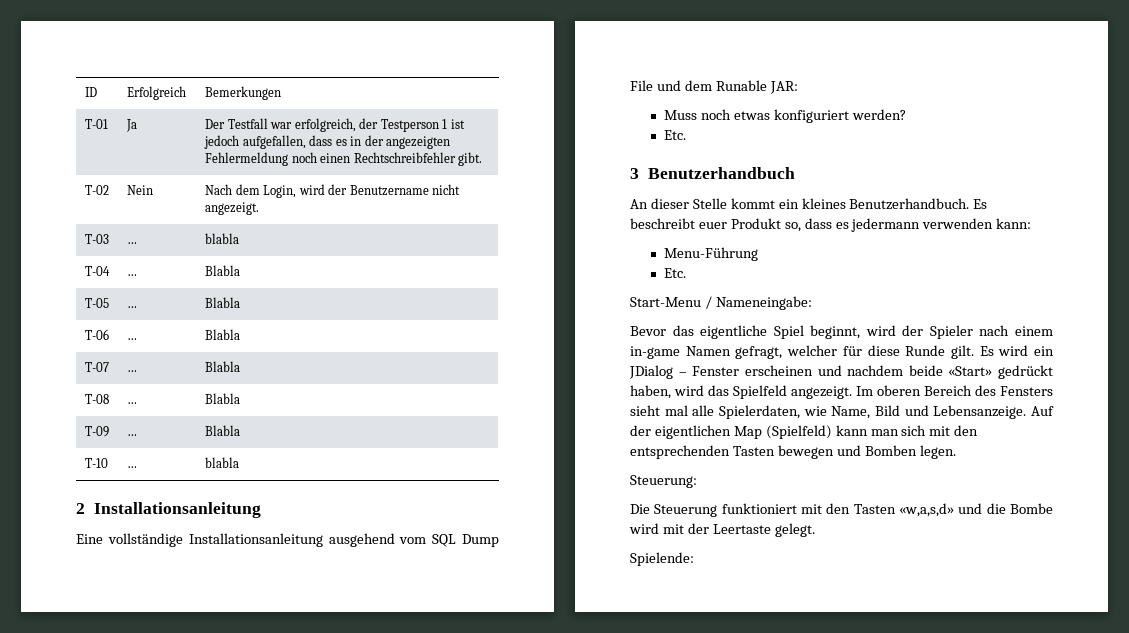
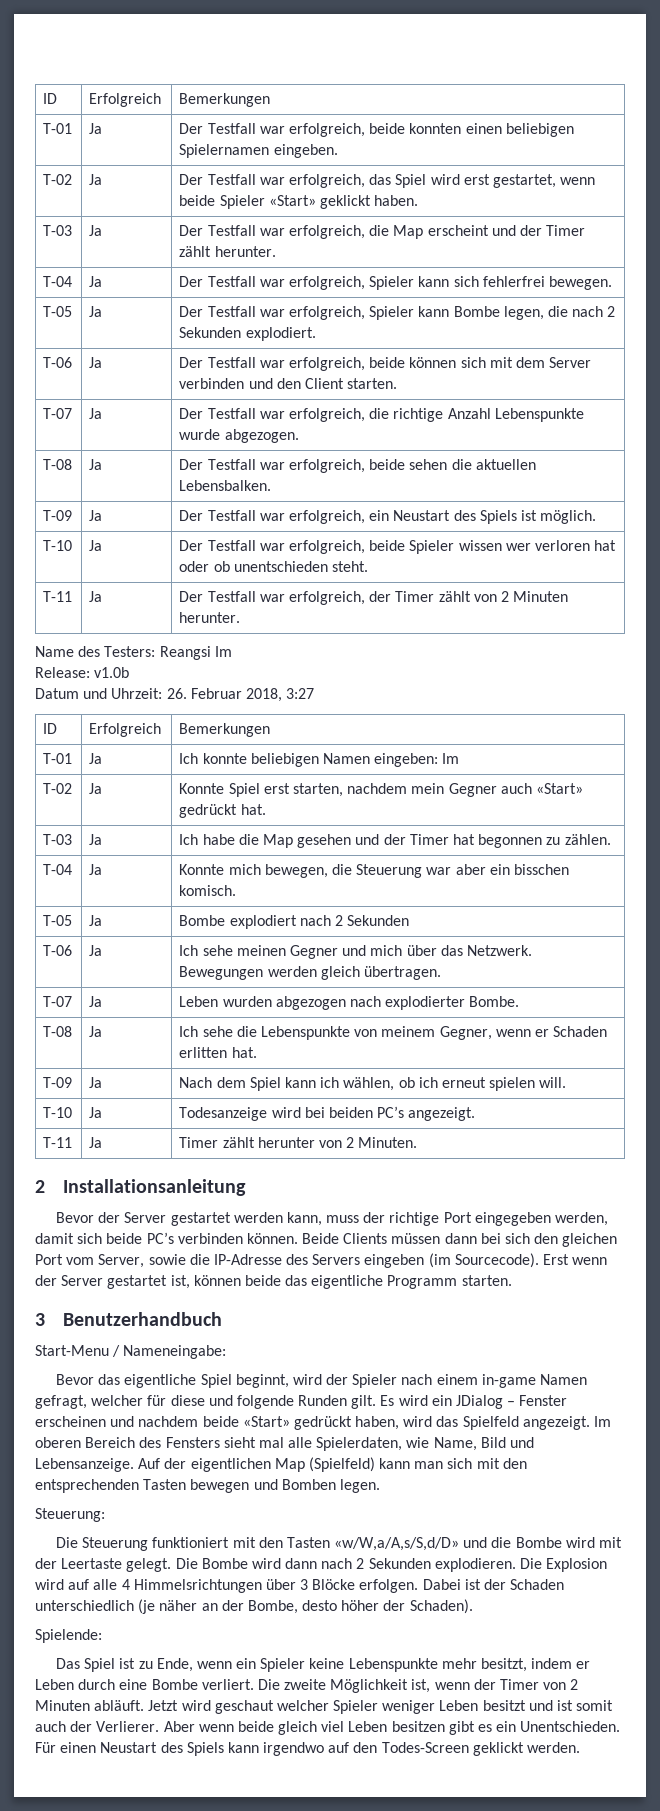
[359,118,465,132] [203,135,451,149] [204,152,483,166] [84,185,109,195] [126,185,153,195] [204,184,461,198] [204,202,259,215] [84,234,109,244] [126,242,137,244] [204,233,239,244] [84,266,110,276] [126,274,137,276] [204,265,240,276] [84,298,109,308] [126,306,137,308] [204,297,240,308] [84,329,109,340] [126,338,137,340] [204,329,240,340] [84,362,109,372] [126,370,137,372] [204,361,240,372] [84,394,109,404] [126,402,137,404] [204,393,240,404] [84,426,109,437] [126,434,137,436] [204,425,240,436] [84,458,108,468] [126,466,137,468] [204,457,239,468] [76,502,262,518] [76,533,499,547] [630,80,798,94] [664,109,906,123] [664,130,687,140] [630,167,796,179] [630,198,988,210] [630,218,1032,232] [664,247,759,261] [664,268,687,278] der Testperson 1 ist jedoch aufgefallen, dass es in der angezeigten Fehlermeldung noch einen Rechtschreibfehler gibt. // T-02 | Nein | Nach dem Login, wird der Benutzername nicht angezeigt. // T-03 | … | blabla // T-04 | … | Blabla // T-05 | … | Blabla // T-06 | … | Blabla // T-07 | … | Blabla // T-08 | … | Blabla // T-09 | … | Blabla // T-10 | … | blabla // 2 Installationsanleitung // Eine vollständige Installationsanleitung ausgehend vom SQL Dump File und dem Runable JAR: // Muss noch etwas konfiguriert werden? // Etc. // 3 Benutzerhandbuch // An dieser Stelle kommt ein kleines Benutzerhandbuch. Es beschreibt euer Produkt so, dass es jedermann verwenden kann: // Menu-Führung // Etc. -> [369,123,574,137] [179,144,338,158] [43,174,73,185] [89,174,103,185] [179,174,596,188] [179,195,419,209] [43,225,73,236] [89,225,103,236] [179,225,586,239] [179,246,276,257] [43,276,73,287] [89,276,103,287] [179,276,612,290] [43,306,73,317] [89,306,103,317] [179,306,616,320] [179,327,316,341] [43,357,73,368] [89,357,103,368] [179,357,592,371] [179,378,398,389] [43,408,73,419] [89,408,103,419] [179,408,584,422] [179,429,299,443] [43,459,73,470] [89,459,103,470] [179,459,536,473] [179,480,272,491] [43,510,73,521] [89,510,103,521] [179,510,597,524] [43,540,73,551] [89,540,103,551] [179,540,617,554] [179,561,369,572] [43,591,73,602] [89,591,103,602] [179,591,569,605] [179,612,241,623] [35,646,232,660] [35,667,130,678] [35,688,315,702] [43,723,58,734] [89,723,162,737] [179,723,271,737] [43,753,73,764] [89,753,103,764] [179,753,460,767] [43,783,73,794] [89,783,103,794] [179,783,583,797] [179,804,266,818] [43,834,73,845] [89,834,103,845] [179,834,611,848] [43,864,73,875] [89,864,103,875] [179,864,569,878] [179,885,237,896] [43,915,73,926] [89,915,103,926] [179,915,410,929] [43,945,73,956] [89,945,103,956] [179,945,532,959] [179,966,442,980] [43,996,73,1007] [89,996,103,1007] [179,996,520,1010] [43,1026,73,1037] [89,1026,103,1037] [179,1026,608,1040] [179,1047,257,1058] [43,1077,73,1088] [89,1077,103,1088] [179,1077,567,1091] [43,1107,73,1118] [89,1107,103,1118] [179,1106,476,1121] [43,1137,73,1148] [89,1137,103,1148] [179,1137,418,1148] [35,1179,247,1196] [55,1212,609,1226] [35,1232,618,1247] [35,1253,608,1268] [35,1275,512,1289] [35,1312,223,1326] beide konnten einen beliebigen Spielernamen eingeben. // T-02 | Ja | Der Testfall war erfolgreich, das Spiel wird erst gestartet, wenn beide Spieler «Start» geklickt haben. // T-03 | Ja | Der Testfall war erfolgreich, die Map erscheint und der Timer zählt herunter. // T-04 | Ja | Der Testfall war erfolgreich, Spieler kann sich fehlerfrei bewegen. // T-05 | Ja | Der Testfall war erfolgreich, Spieler kann Bombe legen, die nach 2 Sekunden explodiert. // T-06 | Ja | Der Testfall war erfolgreich, beide können sich mit dem Server verbinden und den Client starten. // T-07 | Ja | Der Testfall war erfolgreich, die richtige Anzahl Lebenspunkte wurde abgezogen. // T-08 | Ja | Der Testfall war erfolgreich, beide sehen die aktuellen Lebensbalken. // T-09 | Ja | Der Testfall war erfolgreich, ein Neustart des Spiels ist möglich. // T-10 | Ja | Der Testfall war erfolgreich, beide Spieler wissen wer verloren hat oder ob unentschieden steht. // T-11 | Ja | Der Testfall war erfolgreich, der Timer zählt von 2 Minuten herunter. // Name des Testers: Reangsi Im // Release: v1.0b // Datum und Uhrzeit: 26. Februar 2018, 3:27 // ID | Erfolgreich | Bemerkungen // T-01 | Ja | Ich konnte beliebigen Namen eingeben: Im // T-02 | Ja | Konnte Spiel erst starten, nachdem mein Gegner auch «Start» gedrückt hat. // T-03 | Ja | Ich habe die Map gesehen und der Timer hat begonnen zu zählen. // T-04 | Ja | Konnte mich bewegen, die Steuerung war aber ein bisschen komisch. // T-05 | Ja | Bombe explodiert nach 2 Sekunden // T-06 | Ja | Ich sehe meinen Gegner und mich über das Netzwerk. Bewegungen werden gleich übertragen. // T-07 | Ja | Leben wurden abgezogen nach explodierter Bombe. // T-08 | Ja | Ich sehe die Lebenspunkte von meinem Gegner, wenn er Schaden erlitten hat. // T-09 | Ja | Nach dem Spiel kann ich wählen, ob ich erneut spielen will. // T-10 | Ja | Todesanzeige wird bei beiden PC’s angezeigt. // T-11 | Ja | Timer zählt herunter von 2 Minuten. // 2 Installationsanleitung // Bevor der Server gestartet werden kann, muss der richtige Port eingegeben werden, damit sich beide PC’s verbinden können. Beide Clients müssen dann bei sich den gleichen Port vom Server, sowie die IP-Adresse des Servers eingeben (im Sourcecode). Erst wenn der Server gestartet ist, können beide das eigentliche Programm starten. // 3 Benutzerhandbuch
[905,345,946,356] Runde -> [208,1395,348,1409] und folgende Runden
[899,503,954,517] «w,a,s,d» -> [334,1537,460,1551] «w/W,a/A,s/S,d/D»
[630,552,694,566] // Spielende: -> [175,1558,608,1572] [35,1579,565,1593] [35,1599,473,1614] [35,1629,102,1643] [55,1658,591,1672] [35,1679,579,1693] [35,1700,614,1714] [35,1721,621,1735] [35,1742,581,1756] Die Bombe wird dann nach 2 Sekunden explodieren. Die Explosion wird auf alle 4 Himmelsrichtungen über 3 Blöcke erfolgen. Dabei ist der Schaden unterschiedlich (je näher an der Bombe, desto höher der Schaden). // Spielende: // Das Spiel ist zu Ende, wenn ein Spieler keine Lebenspunkte mehr besitzt, indem er Leben durch eine Bombe verliert. Die zweite Möglichkeit ist, wenn der Timer von 2 Minuten abläuft. Jetzt wird geschaut welcher Spieler weniger Leben besitzt und ist somit auch der Verlierer. Aber wenn beide gleich viel Leben besitzen gibt es ein Unentschieden. Für einen Neustart des Spiels kann irgendwo auf den Todes-Screen geklickt werden.

